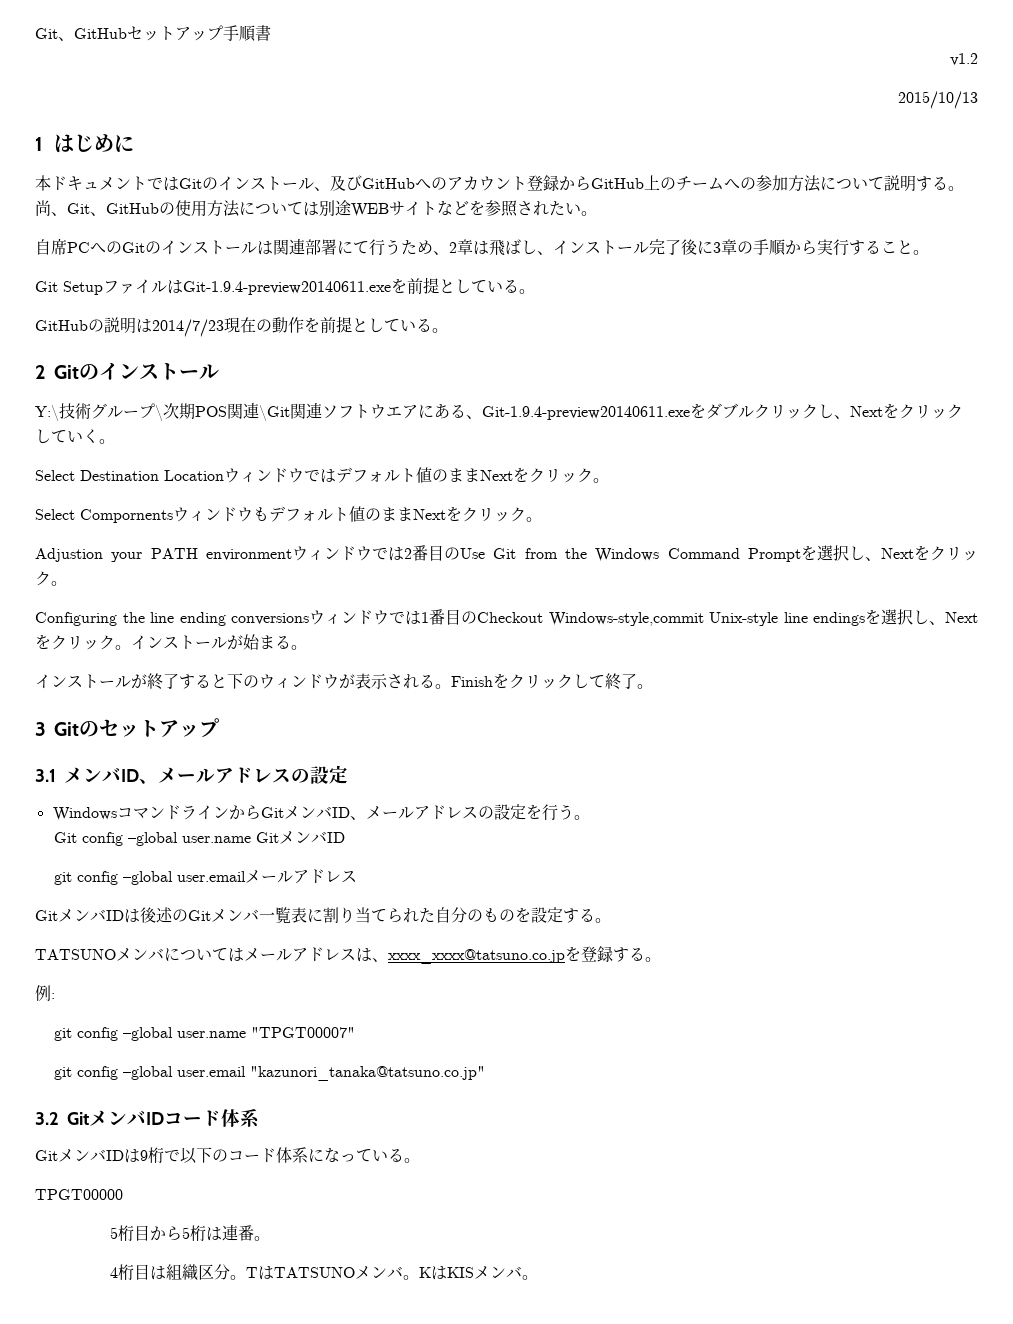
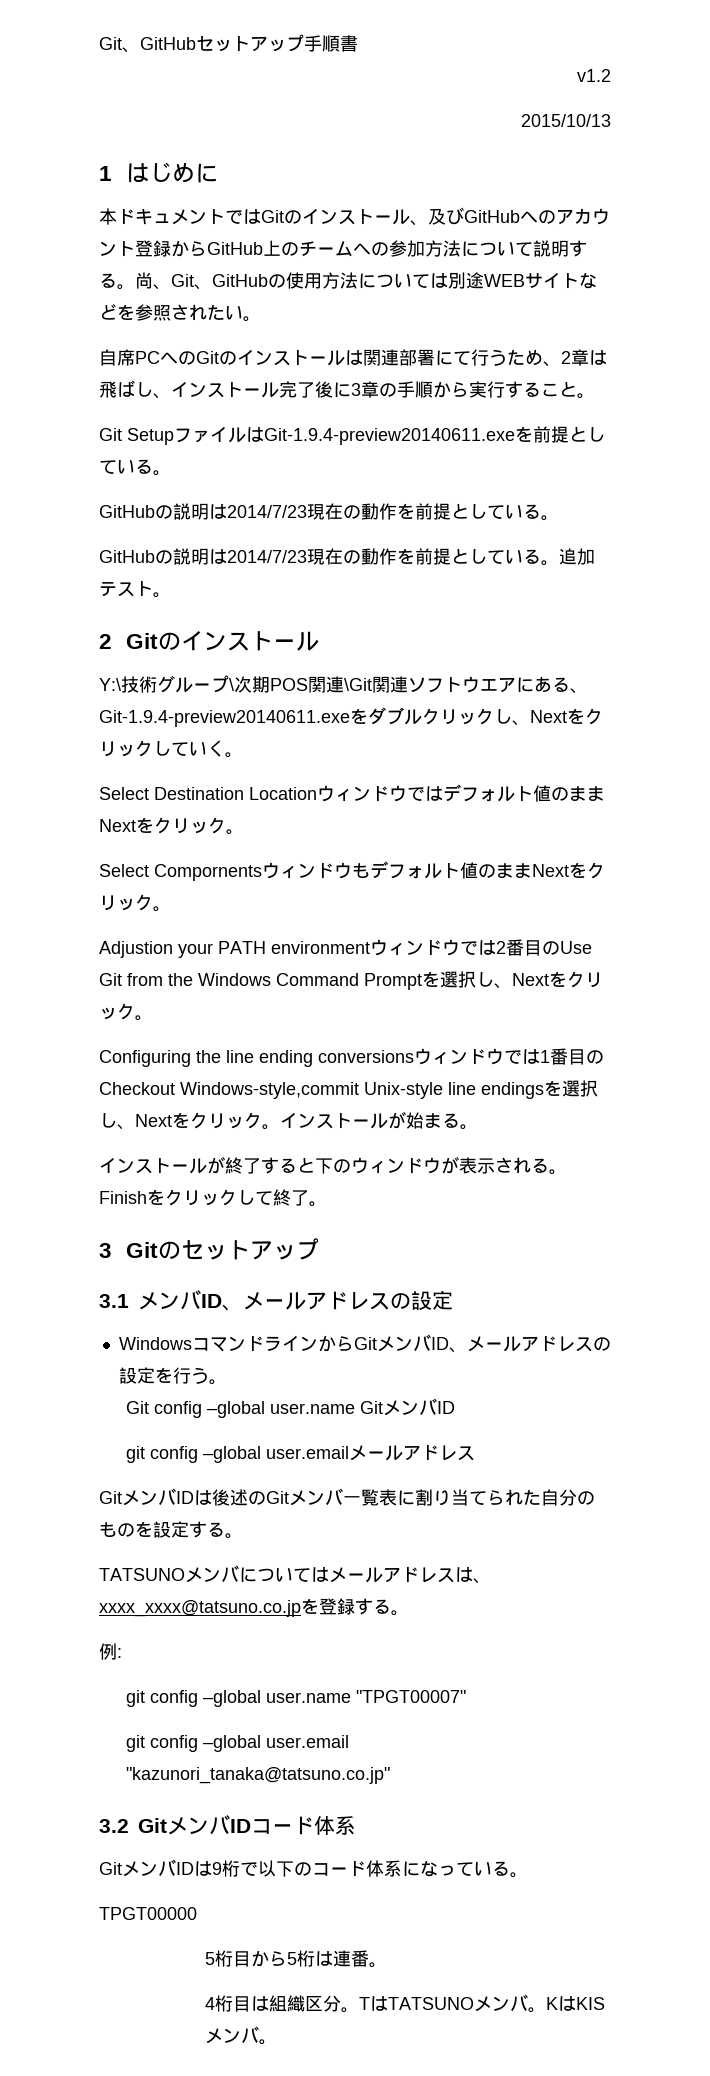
(448, 330) none -> [99,548,595,566] [99,581,171,598] // GitHubの説明は2014/7/23現在の動作を前提としている。追加テスト。

